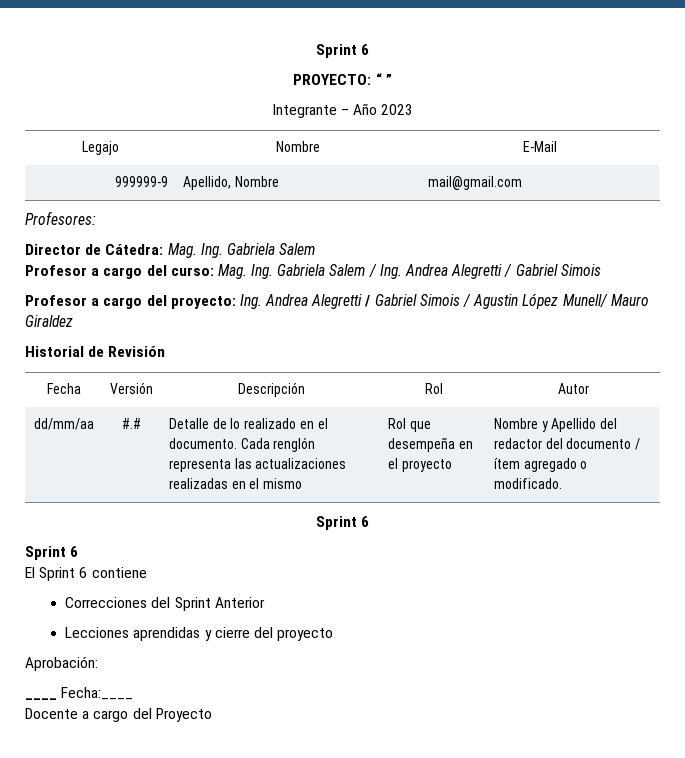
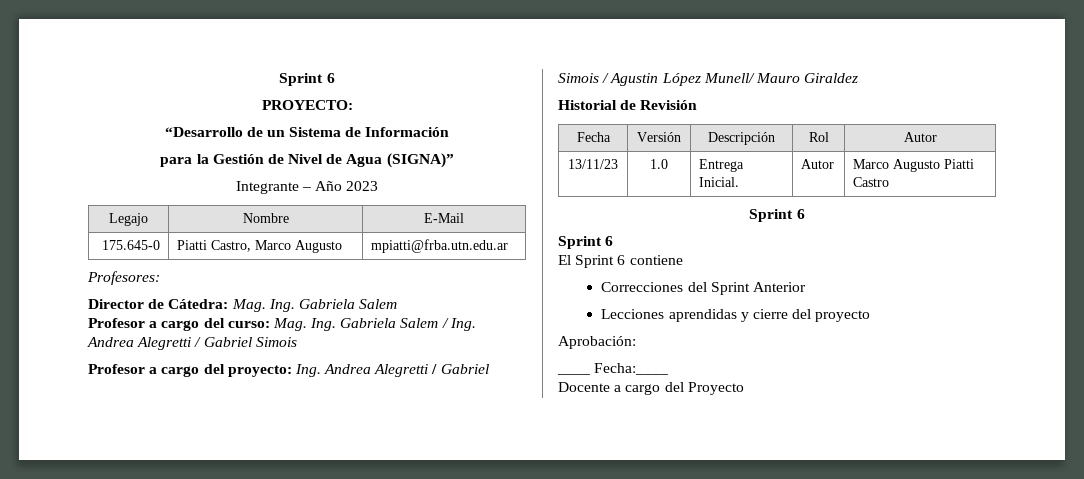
[375,73,392,85] “ ” -> [164,127,450,137] [160,153,454,168] // “Desarrollo de un Sistema de Información // para la Gestión de Nivel de Agua (SIGNA)”
[115,176,169,187] [182,176,279,190] [427,176,522,190] 999999-9 | Apellido, Nombre | mail@gmail.com -> [101,240,160,250] [177,240,343,253] [371,239,509,253] 175.645-0 | Piatti Castro, Marco Augusto | mpiatti@frba.utn.edu.ar
[33,418,94,430] [122,418,141,429] [168,418,328,429] [168,437,316,452] [168,458,347,472] [168,478,303,489] [387,418,431,432] [387,437,473,452] [387,458,452,472] [493,418,618,432] [493,438,641,450] [493,458,588,472] [493,478,562,489] dd/mm/aa | #.# | Detalle de lo realizado en el documento. Cada renglón representa las actualizaciones realizadas en el mismo | Rol que desempeña en el proyecto | Nombre y Apellido del redactor del documento / ítem agregado o modificado. -> [568,159,618,169] [650,159,668,169] [699,159,745,172] [699,177,740,187] [801,159,835,169] [853,159,975,172] [853,177,890,187] 13/11/23 | 1.0 | Entrega Inicial. | Autor | Marco Augusto Piatti Castro

